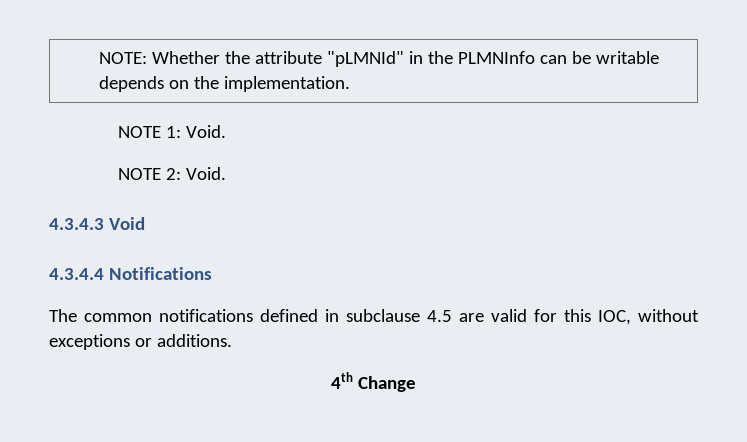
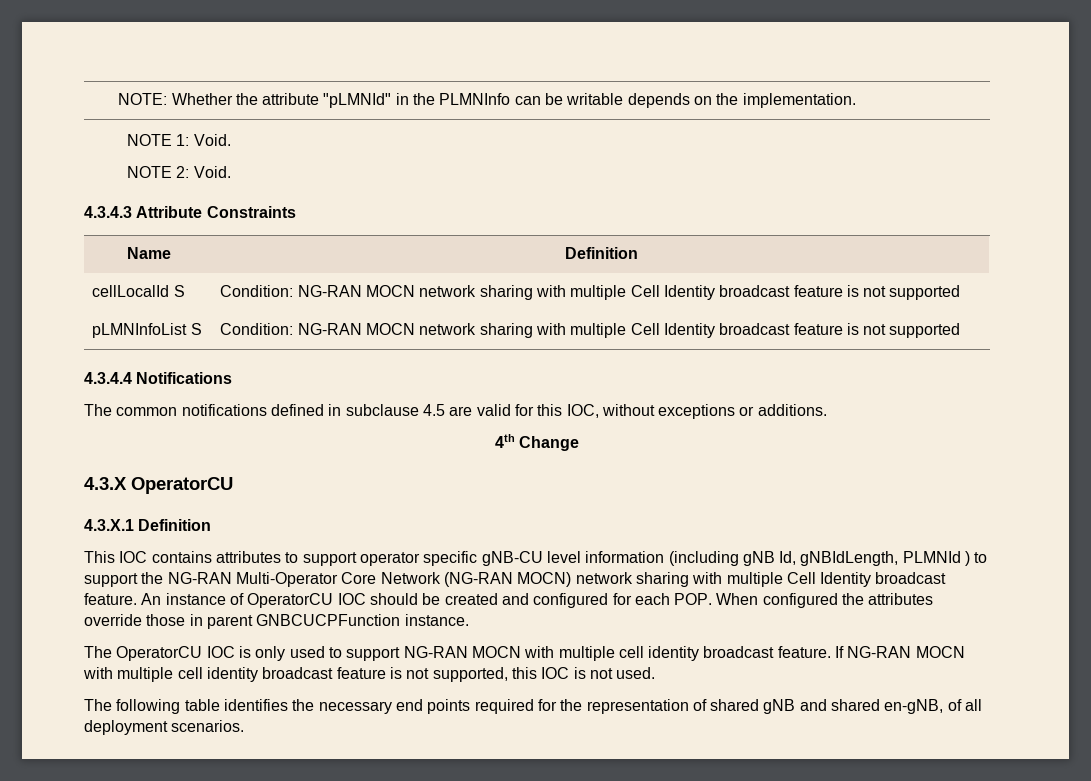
[108,217,145,230] Void -> [136,206,296,218] [126,247,171,259] [564,247,638,259] [92,285,185,297] [220,285,961,300] [92,323,202,338] [220,323,961,338] Attribute Constraints // Name | Definition // cellLocalId S | Condition: NG-RAN MOCN network sharing with multiple Cell Identity broadcast feature is not supported // pLMNInfoList S | Condition: NG-RAN MOCN network sharing with multiple Cell Identity broadcast feature is not supported
(416, 384) none -> [84,477,233,494] [84,519,212,531] [84,551,988,566] [84,572,947,587] [84,593,934,608] [84,614,469,629] [84,646,965,661] [83,667,656,682] [84,699,983,714] [84,720,245,735] // 4.3.X OperatorCU // 4.3.X.1 Definition // This IOC contains attributes to support operator specific gNB-CU level information (including gNB Id, gNBIdLength, PLMNId ) to support the NG-RAN Multi-Operator Core Network (NG-RAN MOCN) network sharing with multiple Cell Identity broadcast feature. An instance of OperatorCU IOC should be created and configured for each POP. When configured the attributes override those in parent GNBCUCPFunction instance. // The OperatorCU IOC is only used to support NG-RAN MOCN with multiple cell identity broadcast feature. If NG-RAN MOCN with multiple cell identity broadcast feature is not supported, this IOC is not used. // The following table identifies the necessary end points required for the representation of shared gNB and shared en-gNB, of all deployment scenarios.

